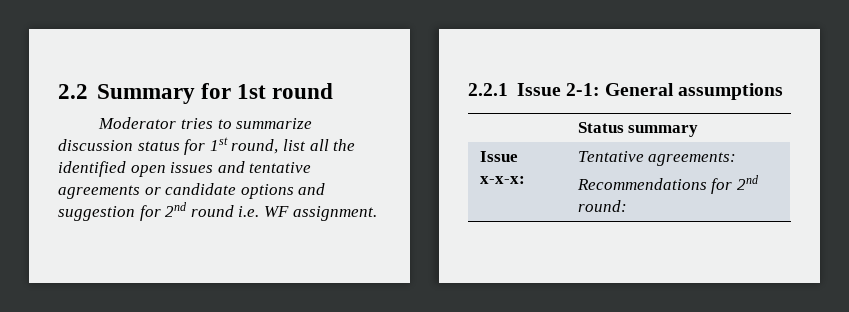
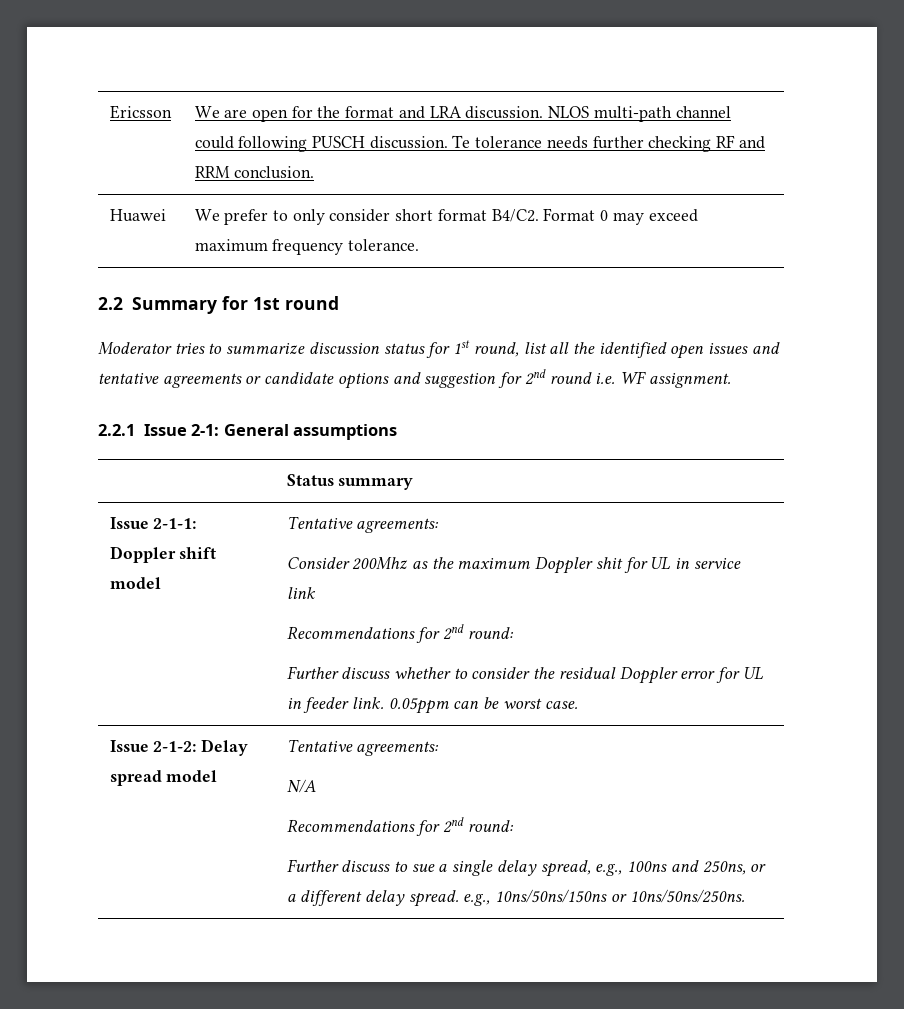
(58, 91) none -> [109,105,172,119] [194,106,731,122] [194,135,765,152] [194,166,315,179] [109,209,166,222] [194,208,698,225] [194,239,419,255] Ericsson | We are open for the format and LRA discussion. NLOS multi-path channel could following PUSCH discussion. Te tolerance needs further checking RF and RRM conclusion. // Huawei | We prefer to only consider short format B4/C2. Format 0 may exceed maximum frequency tolerance. //
[479,176,525,184] [577,151,737,166] [576,175,759,194] [577,200,627,212] x-x-x: | Tentative agreements: // Recommendations for 2nd round: -> [153,518,197,529] [109,546,217,563] [109,577,161,589] [286,516,440,533] [286,557,741,574] [286,587,316,599] [286,624,514,643] [286,666,764,684] [286,697,578,714] [109,739,248,756] [109,770,218,786] [286,739,440,756] [286,779,316,793] [286,817,514,836] [286,859,767,877] [286,889,745,907] 2-1-1: Doppler shift model | Tentative agreements: // Consider 200Mhz as the maximum Doppler shit for UL in service link // Recommendations for 2nd round: // Further discuss whether to consider the residual Doppler error for UL in feeder link. 0.05ppm can be worst case. // Issue 2-1-2: Delay spread model | Tentative agreements: // N/A // Recommendations for 2nd round: // Further discuss to sue a single delay spread, e.g., 100ns and 250ns, or a different delay spread. e.g., 10ns/50ns/150ns or 10ns/50ns/250ns.

